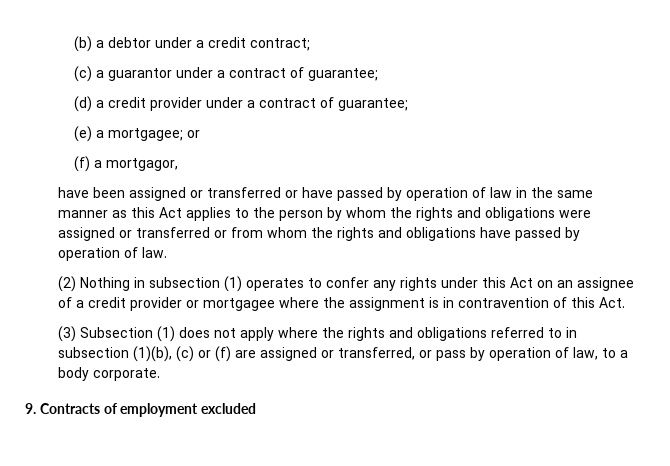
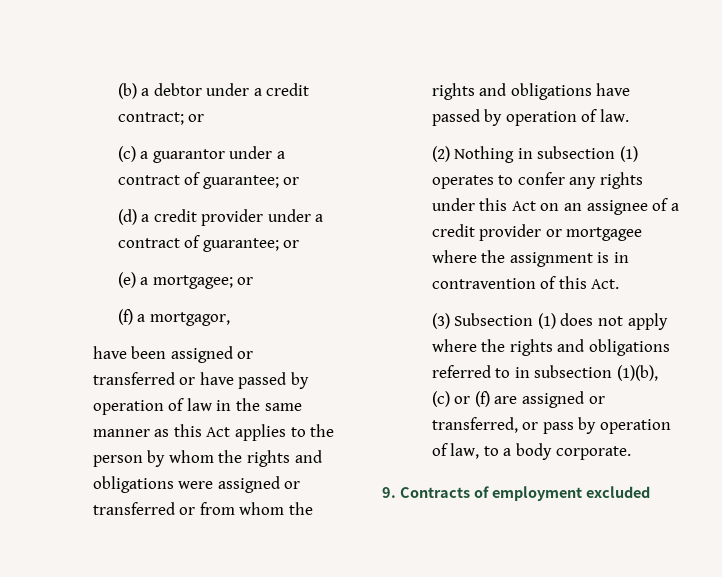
(310, 44) none -> [188,114,205,122] or
(378, 74) none -> [283,177,300,185] or
(408, 104) none -> [283,240,300,248] or

